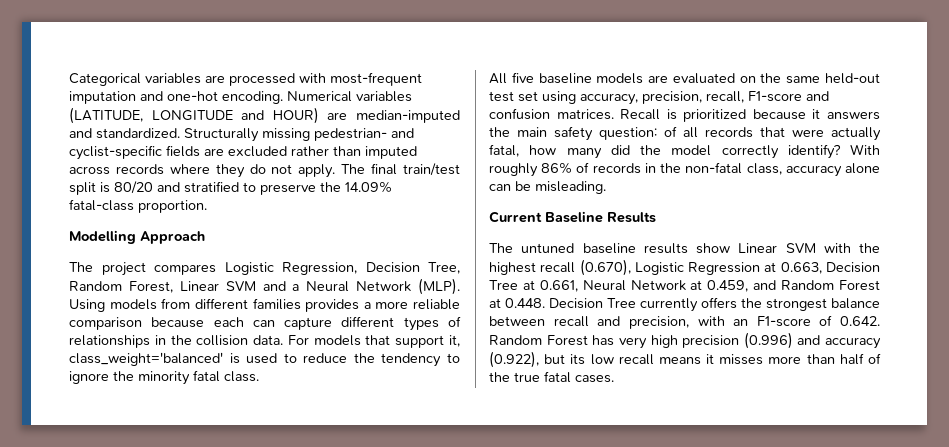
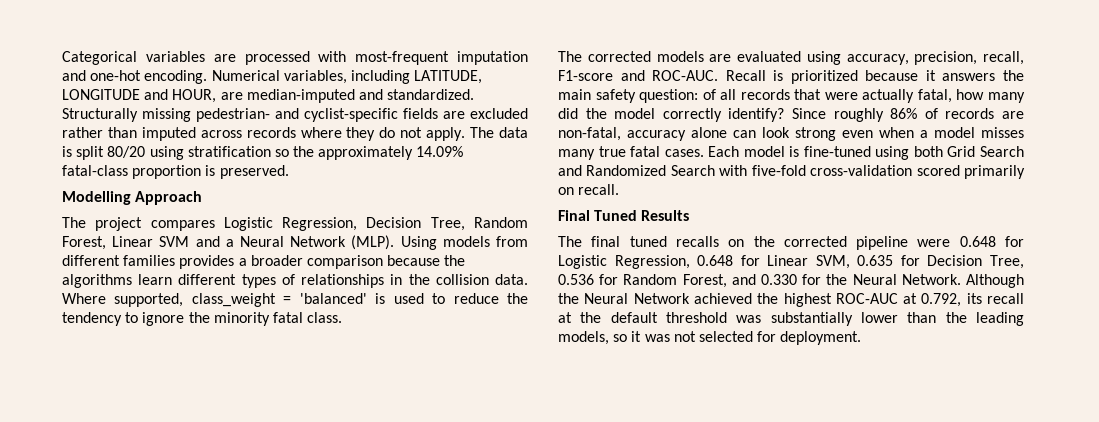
[356,91,412,102] [69,107,143,124] variables (LATITUDE, -> [283,70,483,84] variables, including LATITUDE,
[272,107,319,124] HOUR) -> [172,89,217,103] HOUR,
[371,163,461,176] [69,181,392,195] [69,199,207,213] final train/test split is 80/20 and stratified to preserve the 14.09% fatal-class proportion. -> [499,127,529,138] [62,146,464,160] [62,165,289,179] data is split 80/20 using stratification so the approximately 14.09% fatal-class proportion is preserved.
[375,299,460,310] [69,317,333,330] more reliable comparison because each can capture -> [250,255,466,269] [62,274,173,288] broader comparison because the algorithms learn
[287,335,460,348] [69,352,223,366] For models that support it, class_weight='balanced' -> [62,293,367,307] Where supported, class_weight = 'balanced'
[489,72,880,84] [489,91,538,102] All five baseline models are evaluated on the same held-out test set -> [558,51,801,62] The corrected models are evaluated
[489,108,614,120] confusion matrices. -> [652,70,719,81] ROC-AUC.
[850,144,880,155] With -> [792,108,826,119] Since
[644,162,880,177] [489,181,606,194] [489,211,656,223] [489,243,880,254] [489,259,880,276] [489,280,880,292] [489,297,880,312] [489,315,880,329] [489,332,881,349] [489,351,881,368] [489,371,614,383] in the non-fatal class, accuracy alone can be misleading. // Current Baseline Results // The untuned baseline results show Linear SVM with the highest recall (0.670), Logistic Regression at 0.663, Decision Tree at 0.661, Neural Network at 0.459, and Random Forest at 0.448. Decision Tree currently offers the strongest balance between recall and precision, with an F1-score of 0.642. Random Forest has very high precision (0.996) and accuracy (0.922), but its low recall means it misses more than half of the true fatal cases. -> [1002,111,1024,119] [558,127,1024,141] [558,146,1024,160] [558,165,1025,179] [558,184,620,195] [558,210,690,221] [558,236,1024,250] [558,255,1024,269] [558,274,1024,288] [558,293,1024,307] [558,312,1024,326] [558,331,862,345] are non-fatal, accuracy alone can look strong even when a model misses many true fatal cases. Each model is fine-tuned using both Grid Search and Randomized Search with five-fold cross-validation scored primarily on recall. // Final Tuned Results // The final tuned recalls on the corrected pipeline were 0.648 for Logistic Regression, 0.648 for Linear SVM, 0.635 for Decision Tree, 0.536 for Random Forest, and 0.330 for the Neural Network. Although the Neural Network achieved the highest ROC-AUC at 0.792, its recall at the default threshold was substantially lower than the leading models, so it was not selected for deployment.

